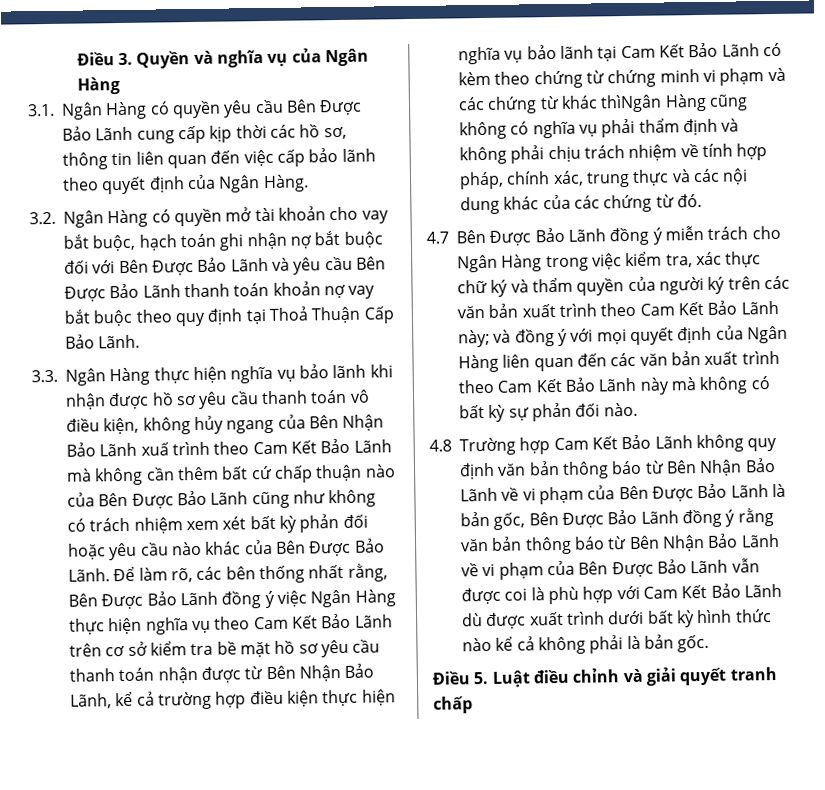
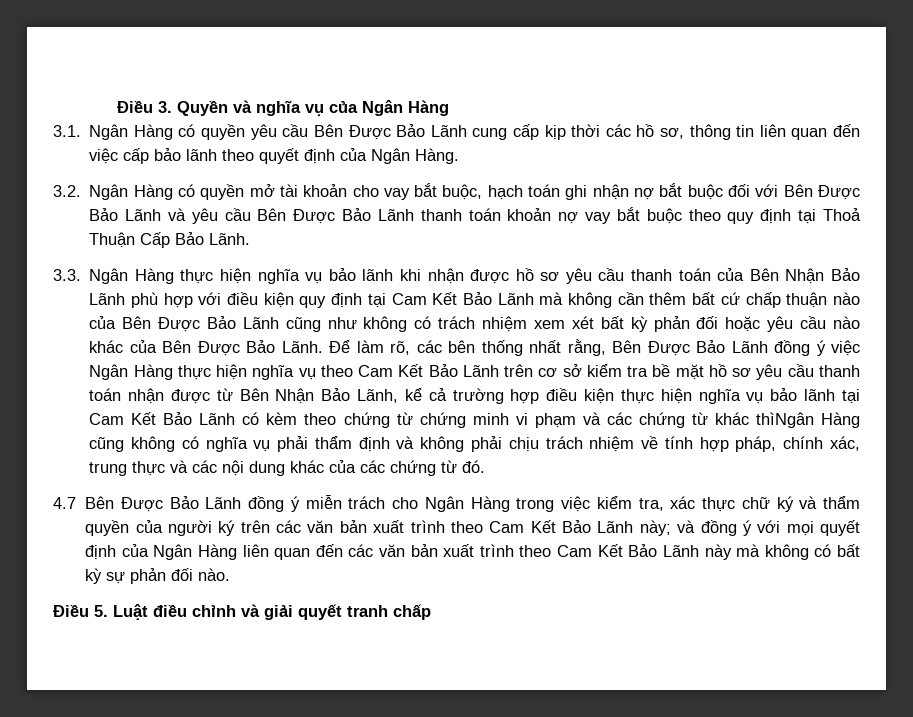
[349,389,370,403] [66,415,275,435] vô điều kiện, không hủy ngang -> (711, 274) none
[140,441,250,456] xuấ trình theo -> [130,292,386,308] phù hợp với điều kiện quy định tại
[429,434,778,456] [459,458,776,480] [460,483,786,505] [460,508,774,530] [460,533,780,555] [461,558,760,580] [461,583,782,605] [462,609,772,630] [462,634,710,655] // 4.8 Trường hợp Cam Kết Bảo Lãnh không quy định văn bản thông báo từ Bên Nhận Bảo Lãnh về vi phạm của Bên Được Bảo Lãnh là bản gốc, Bên Được Bảo Lãnh đồng ý rằng văn bản thông báo từ Bên Nhận Bảo Lãnh về vi phạm của Bên Được Bảo Lãnh vẫn được coi là phù hợp với Cam Kết Bảo Lãnh dù được xuất trình dưới bất kỳ hình thức nào kể cả không phải là bản gốc. -> (231, 574) none

